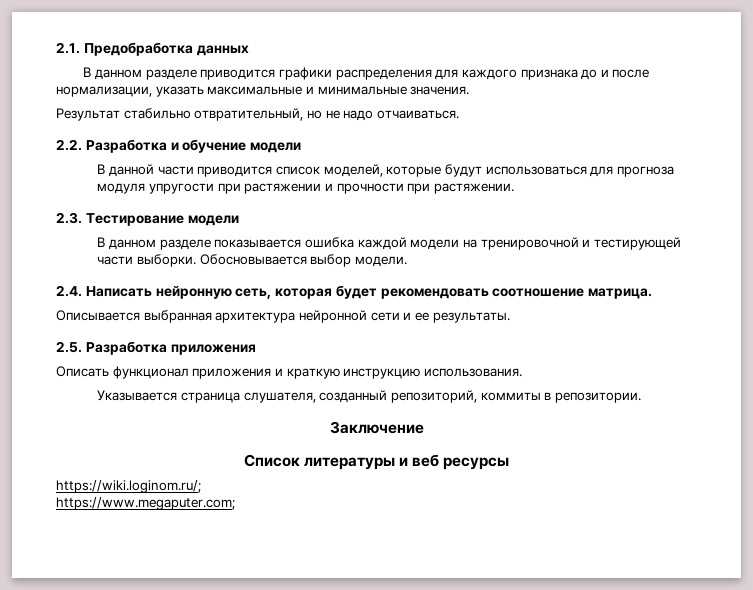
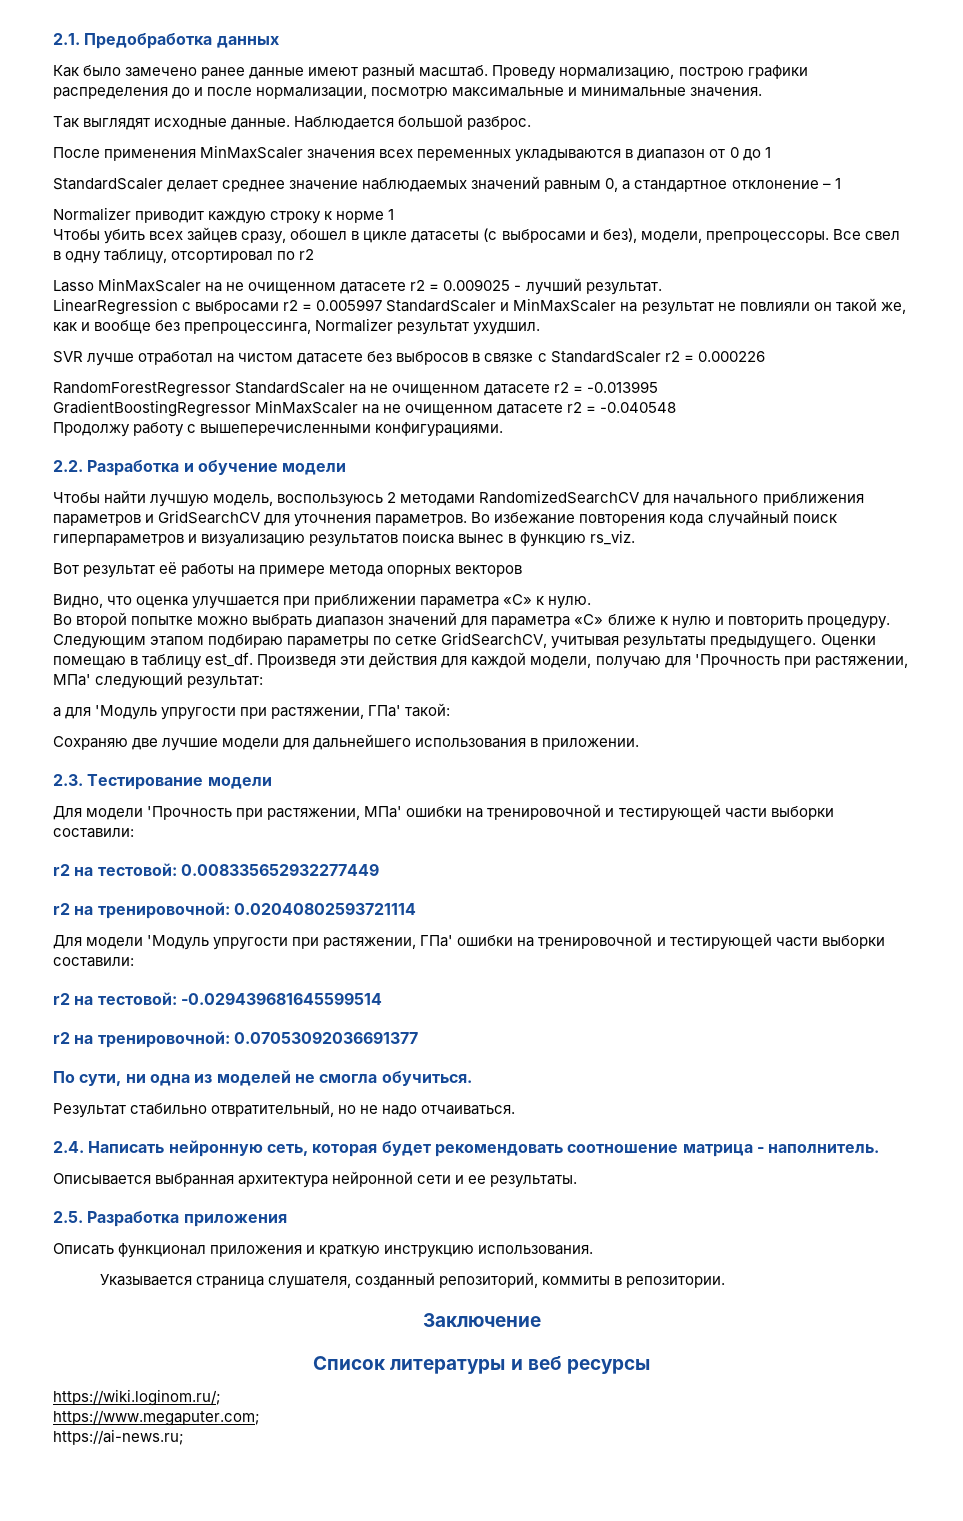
[83,67,578,80] В данном разделе приводится графики распределения для каждого признака -> [53,63,808,80] [53,87,168,99] Как было замечено ранее данные имеют разный масштаб. Проведу нормализацию, построю графики распределения
[155,86,204,97] указать -> [371,87,449,99] посмотрю
(470, 90) none -> [53,114,532,130] [53,145,771,162] [53,176,841,192] [53,207,395,224] [53,227,900,244] [53,249,315,264] [53,278,662,295] [53,298,906,315] [53,318,541,335] [53,351,765,366] [53,381,659,397] [53,400,677,417] [53,422,504,437] [53,460,347,476] [53,490,864,507] [53,510,837,527] [53,530,636,547] [53,562,523,578] [53,594,592,609] [53,612,890,629] [53,632,876,649] [53,652,908,669] [53,672,264,689] [53,703,451,720] [53,734,640,751] [53,774,272,790] [53,804,834,821] [53,828,134,838] [53,863,379,876] [53,902,416,919] [53,933,885,950] [53,957,134,967] [53,992,382,1005] [53,1031,418,1048] [53,1070,472,1086] // Так выглядят исходные данные. Наблюдается большой разброс. // После применения MinMaxScaler значения всех переменных укладываются в диапазон от 0 до 1 // StandardScaler делает среднее значение наблюдаемых значений равным 0, а стандартное отклонение – 1 // Normalizer приводит каждую строку к норме 1 // Чтобы убить всех зайцев сразу, обошел в цикле датасеты (с выбросами и без), модели, препроцессоры. Все свел в одну таблицу, отсортировал по r2 // Lasso MinMaxScaler на не очищенном датасете r2 = 0.009025 - лучший результат. // LinearRegression с выбросами r2 = 0.005997 StandardScaler и MinMaxScaler на результат не повлияли он такой же, как и вообще без препроцессинга, Normalizer результат ухудшил. // SVR лучше отработал на чистом датасете без выбросов в связке с StandardScaler r2 = 0.000226 // RandomForestRegressor StandardScaler на не очищенном датасете r2 = -0.013995 // GradientBoostingRegressor MinMaxScaler на не очищенном датасете r2 = -0.040548 // Продолжу работу с вышеперечисленными конфигурациями. // 2.2. Разработка и обучение модели // Чтобы найти лучшую модель, воспользуюсь 2 методами RandomizedSearchCV для начального приближения параметров и GridSearchCV для уточнения параметров. Во избежание повторения кода случайный поиск гиперпараметров и визуализацию результатов поиска вынес в функцию rs_viz. // Вот результат её работы на примере метода опорных векторов // Видно, что оценка улучшается при приближении параметра «С» к нулю. // Во второй попытке можно выбрать диапазон значений для параметра «С» ближе к нулю и повторить процедуру. Следующим этапом подбираю параметры по сетке GridSearchCV, учитывая результаты предыдущего. Оценки помещаю в таблицу est_df. Произведя эти действия для каждой модели, получаю для 'Прочность при растяжении, МПа' следующий результат: // а для 'Модуль упругости при растяжении, ГПа' такой: // Сохраняю две лучшие модели для дальнейшего использования в приложении. // 2.3. Тестирование модели // Для модели 'Прочность при растяжении, МПа' ошибки на тренировочной и тестирующей части выборки составили: // r2 на тестовой: 0.008335652932277449 // r2 на тренировочной: 0.02040802593721114 // Для модели 'Модуль упругости при растяжении, ГПа' ошибки на тренировочной и тестирующей части выборки составили: // r2 на тестовой: -0.029439681645599514 // r2 на тренировочной: 0.07053092036691377 // По сути, ни одна из моделей не смогла обучиться.
[56,139,302,153] [97,164,674,177] [97,183,514,194] [56,212,239,226] [97,237,681,250] [97,254,407,267] // 2.2. Разработка и обучение модели // В данной части приводится список моделей, которые будут использоваться для прогноза модуля упругости при растяжении и прочности при растяжении. // 2.3. Тестирование модели // В данном разделе показывается ошибка каждой модели на тренировочной и тестирующей части выборки. Обосновывается выбор модели. -> (516, 1110) none
[588,288,653,299] матрица. -> [682,1144,880,1157] матрица - наполнитель.
(235, 503) none -> [53,1429,184,1445] // https://ai-news.ru;

